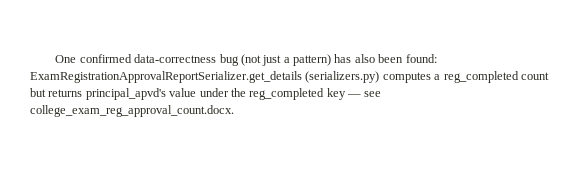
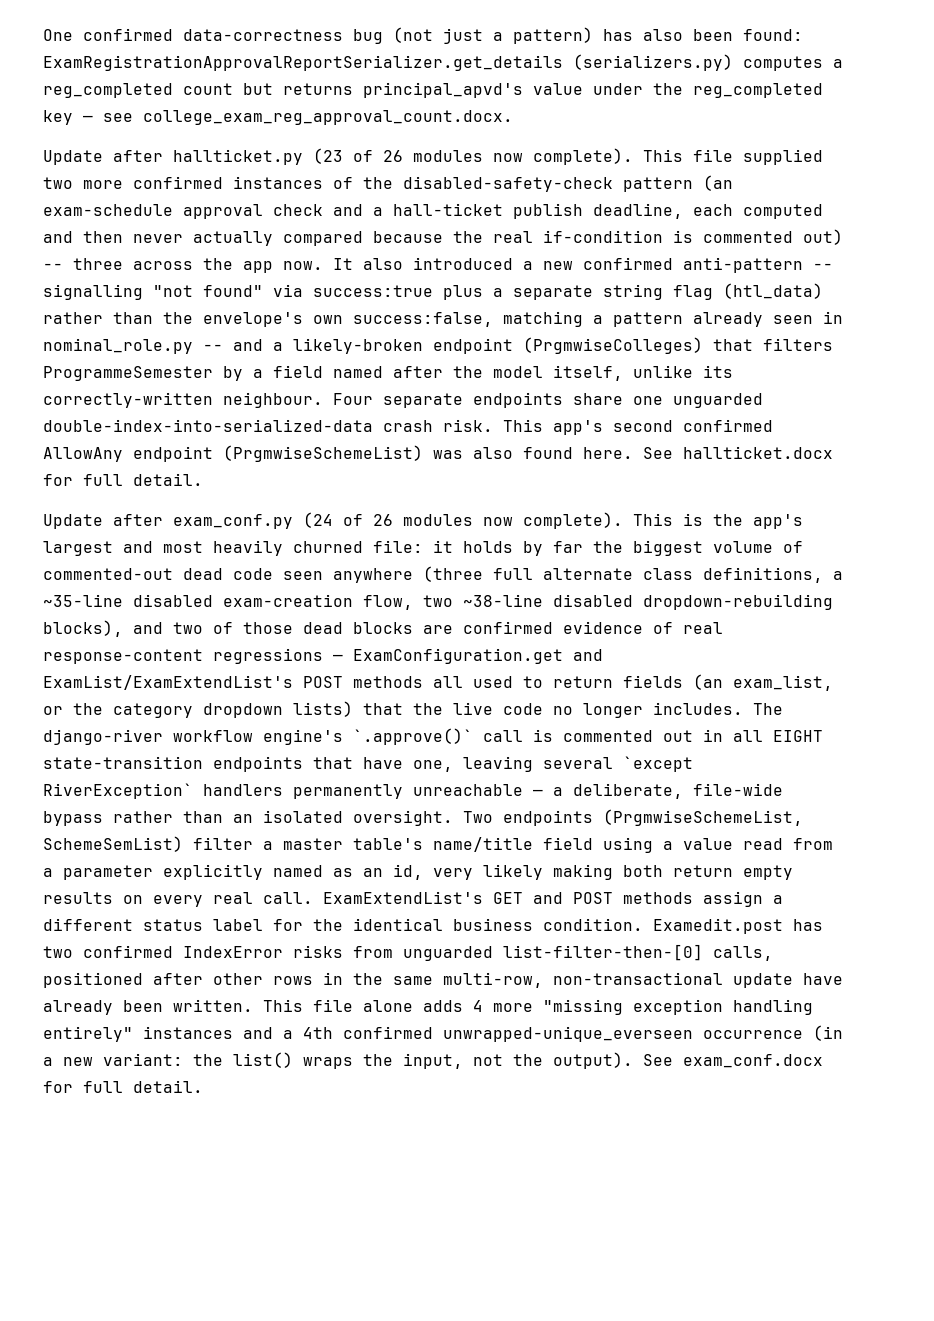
(234, 111) none -> [43,148,823,165] [43,175,733,192] [43,203,823,219] [43,229,843,246] [43,257,833,273] [43,283,823,300] [43,311,843,327] [43,337,833,354] [43,365,733,381] [43,392,763,408] [43,419,773,435] [43,445,833,462] [43,473,203,486] [43,512,803,529] [43,540,803,556] [43,566,843,583] [43,594,833,610] [43,620,723,637] [43,648,603,664] [43,674,833,691] [43,701,783,718] [43,728,823,745] [43,756,693,772] [43,783,783,799] [43,809,803,826] [43,836,833,853] [43,864,793,880] [43,891,783,907] [43,918,823,934] [43,944,773,961] [43,972,843,988] [43,999,813,1015] [43,1025,843,1042] [43,1052,823,1069] [43,1080,203,1093] // Update after hallticket.py (23 of 26 modules now complete). This file supplied two more confirmed instances of the disabled-safety-check pattern (an exam-schedule approval check and a hall-ticket publish deadline, each computed and then never actually compared because the real if-condition is commented out) -- three across the app now. It also introduced a new confirmed anti-pattern -- signalling "not found" via success:true plus a separate string flag (htl_data) rather than the envelope's own success:false, matching a pattern already seen in nominal_role.py -- and a likely-broken endpoint (PrgmwiseColleges) that filters ProgrammeSemester by a field named after the model itself, unlike its correctly-written neighbour. Four separate endpoints share one unguarded double-index-into-serialized-data crash risk. This app's second confirmed AllowAny endpoint (PrgmwiseSchemeList) was also found here. See hallticket.docx for full detail. // Update after exam_conf.py (24 of 26 modules now complete). This is the app's largest and most heavily churned file: it holds by far the biggest volume of commented-out dead code seen anywhere (three full alternate class definitions, a ~35-line disabled exam-creation flow, two ~38-line disabled dropdown-rebuilding blocks), and two of those dead blocks are confirmed evidence of real response-content regressions — ExamConfiguration.get and ExamList/ExamExtendList's POST methods all used to return fields (an exam_list, or the category dropdown lists) that the live code no longer includes. The django-river workflow engine's `.approve()` call is commented out in all EIGHT state-transition endpoints that have one, leaving several `except RiverException` handlers permanently unreachable — a deliberate, file-wide bypass rather than an isolated oversight. Two endpoints (PrgmwiseSchemeList, SchemeSemList) filter a master table's name/title field using a value read from a parameter explicitly named as an id, very likely making both return empty results on every real call. ExamExtendList's GET and POST methods assign a different status label for the identical business condition. Examedit.post has two confirmed IndexError risks from unguarded list-filter-then-[0] calls, positioned after other rows in the same multi-row, non-transactional update have already been written. This file alone adds 4 more "missing exception handling entirely" instances and a 4th confirmed unwrapped-unique_everseen occurrence (in a new variant: the list() wraps the input, not the output). See exam_conf.docx for full detail.

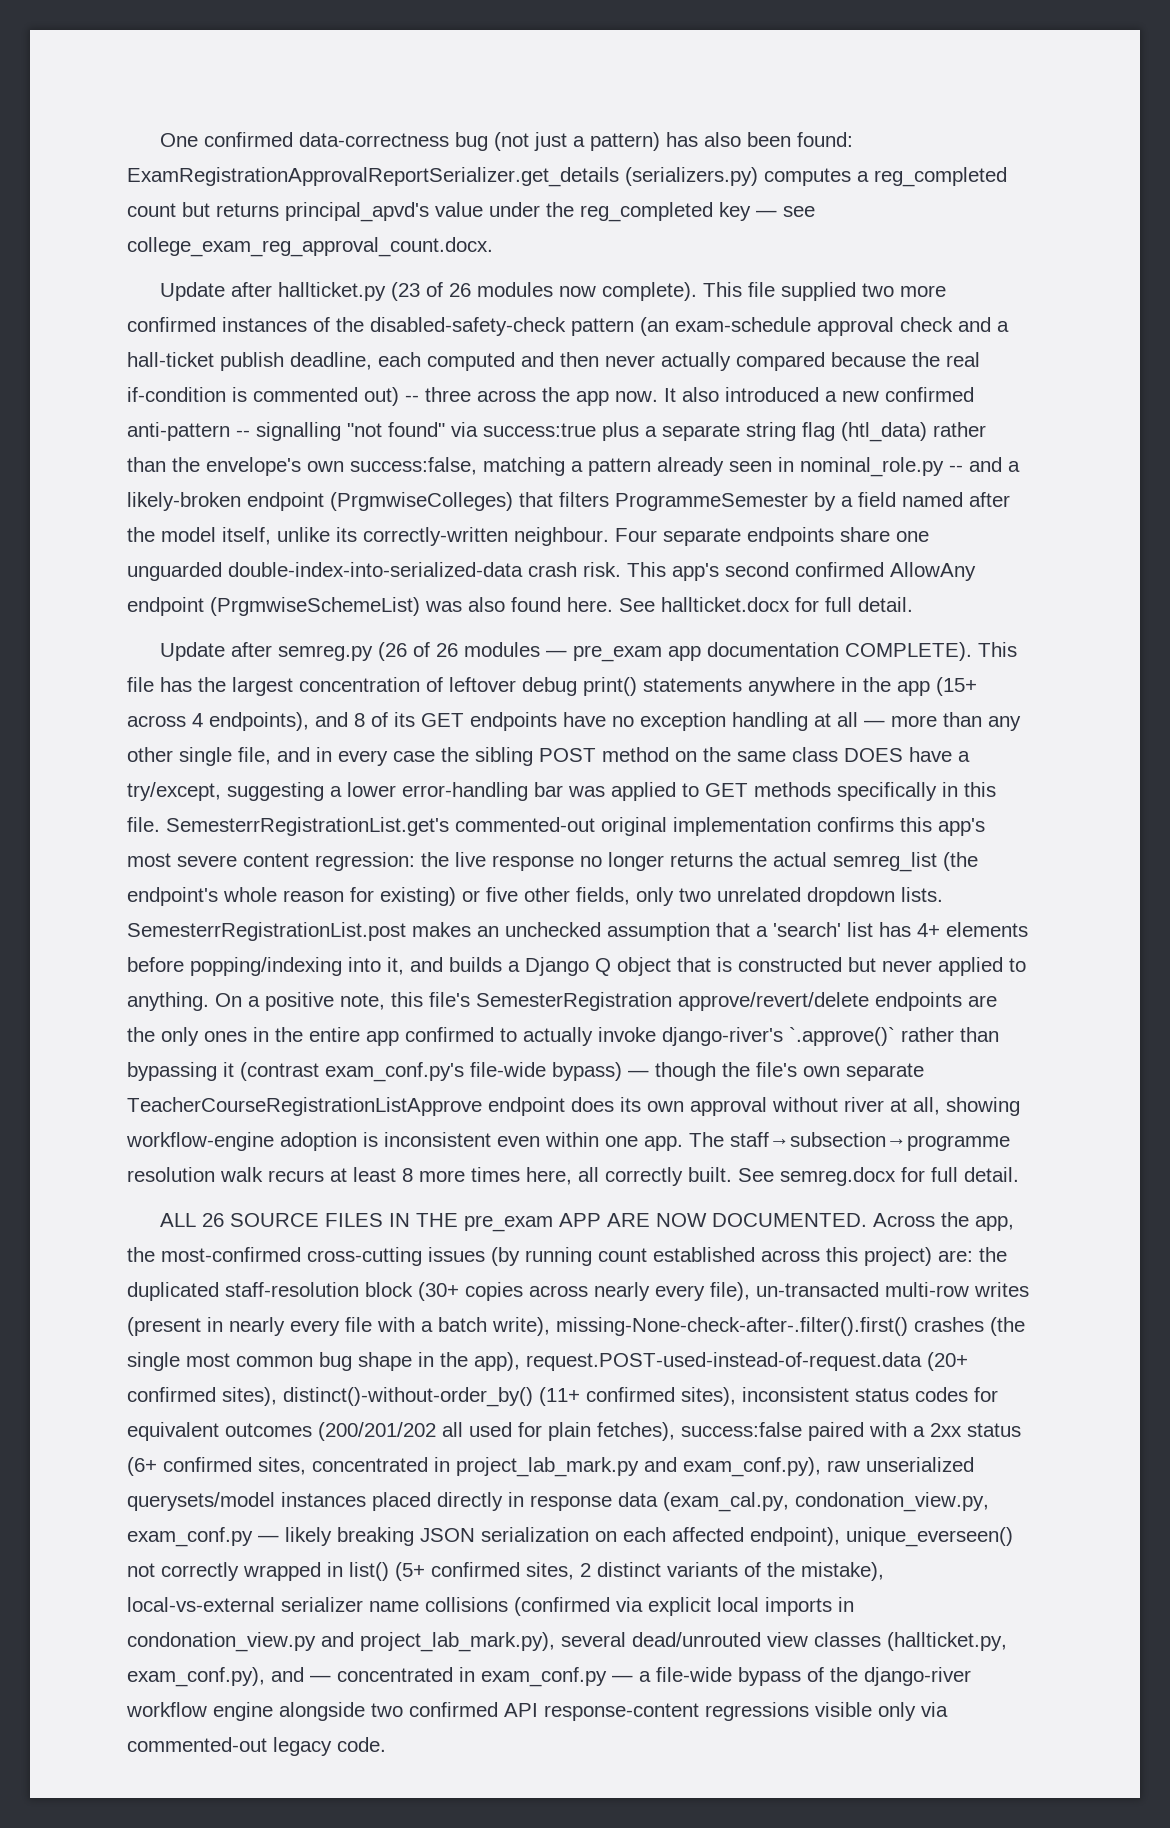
[173,512,803,529] [43,540,803,556] [43,566,843,583] [43,594,833,610] [43,620,723,637] [43,648,603,664] [43,674,833,691] [43,701,403,718] exam_conf.py (24 of 26 modules now complete). This is the app's largest and most heavily churned file: it holds by far the biggest volume of commented-out dead code seen anywhere (three full alternate class definitions, a ~35-line disabled exam-creation flow, two ~38-line disabled dropdown-rebuilding blocks), and two of those dead blocks are confirmed evidence of real response-content regressions — ExamConfiguration.get and ExamList/ExamExtendList's POST methods all used to return fields (an exam_list, or the category dropdown lists) that -> [277,642,1017,662] [127,677,977,696] [127,712,1021,731] [127,747,970,766] [127,782,996,801] [127,817,985,836] [127,852,415,871] semreg.py (26 of 26 modules — pre_exam app documentation COMPLETE). This file has the largest concentration of leftover debug print() statements anywhere in the app (15+ across 4 endpoints), and 8 of its GET endpoints have no exception handling at all — more than any other single file, and in every case the sibling POST method on the same class DOES have a try/except, suggesting a lower error-handling bar was applied to GET methods specifically in this file. SemesterrRegistrationList.get's commented-out original implementation confirms this app's most severe content regression:
[503,703,543,715] code -> [492,855,574,871] response
[653,702,783,715] [43,728,823,745] [43,756,693,772] [43,783,783,799] [43,809,803,826] [43,836,833,853] [43,864,793,880] [43,891,783,907] [43,918,823,934] [43,944,773,961] [43,972,843,988] [43,999,813,1015] [43,1025,843,1042] [43,1052,823,1069] [43,1080,203,1093] includes. The django-river workflow engine's `.approve()` call is commented out in all EIGHT state-transition endpoints that have one, leaving several `except RiverException` handlers permanently unreachable — a deliberate, file-wide bypass rather than an isolated oversight. Two endpoints (PrgmwiseSchemeList, SchemeSemList) filter a master table's name/title field using a value read from a parameter explicitly named as an id, very likely making both return empty results on every real call. ExamExtendList's GET and POST methods assign a different status label for the identical business condition. Examedit.post has two confirmed IndexError risks from unguarded list-filter-then-[0] calls, positioned after other rows in the same multi-row, non-transactional update have already been written. This file alone adds 4 more "missing exception handling entirely" instances and a 4th confirmed unwrapped-unique_everseen occurrence (in a new variant: the list() wraps the input, not the output). See exam_conf.docx for full detail. -> [670,852,978,872] [127,887,943,906] [127,922,1028,941] [127,957,1026,976] [127,992,997,1011] [127,1027,999,1046] [127,1062,924,1082] [127,1097,1020,1116] [126,1132,1010,1151] [127,1167,1019,1186] [159,1212,1014,1232] [127,1247,1007,1266] [127,1282,1029,1301] [127,1317,1025,1336] [127,1352,968,1371] [127,1387,998,1407] [127,1422,1021,1441] [127,1457,974,1477] [127,1492,989,1512] [127,1527,1013,1547] [127,1562,884,1581] [127,1597,854,1616] [127,1632,1007,1652] [127,1667,971,1687] [126,1702,948,1721] [127,1737,386,1756] returns the actual semreg_list (the endpoint's whole reason for existing) or five other fields, only two unrelated dropdown lists. SemesterrRegistrationList.post makes an unchecked assumption that a 'search' list has 4+ elements before popping/indexing into it, and builds a Django Q object that is constructed but never applied to anything. On a positive note, this file's SemesterRegistration approve/revert/delete endpoints are the only ones in the entire app confirmed to actually invoke django-river's `.approve()` rather than bypassing it (contrast exam_conf.py's file-wide bypass) — though the file's own separate TeacherCourseRegistrationListApprove endpoint does its own approval without river at all, showing workflow-engine adoption is inconsistent even within one app. The staff→subsection→programme resolution walk recurs at least 8 more times here, all correctly built. See semreg.docx for full detail. // ALL 26 SOURCE FILES IN THE pre_exam APP ARE NOW DOCUMENTED. Across the app, the most-confirmed cross-cutting issues (by running count established across this project) are: the duplicated staff-resolution block (30+ copies across nearly every file), un-transacted multi-row writes (present in nearly every file with a batch write), missing-None-check-after-.filter().first() crashes (the single most common bug shape in the app), request.POST-used-instead-of-request.data (20+ confirmed sites), distinct()-without-order_by() (11+ confirmed sites), inconsistent status codes for equivalent outcomes (200/201/202 all used for plain fetches), success:false paired with a 2xx status (6+ confirmed sites, concentrated in project_lab_mark.py and exam_conf.py), raw unserialized querysets/model instances placed directly in response data (exam_cal.py, condonation_view.py, exam_conf.py — likely breaking JSON serialization on each affected endpoint), unique_everseen() not correctly wrapped in list() (5+ confirmed sites, 2 distinct variants of the mistake), local-vs-external serializer name collisions (confirmed via explicit local imports in condonation_view.py and project_lab_mark.py), several dead/unrouted view classes (hallticket.py, exam_conf.py), and — concentrated in exam_conf.py — a file-wide bypass of the django-river workflow engine alongside two confirmed API response-content regressions visible only via commented-out legacy code.

